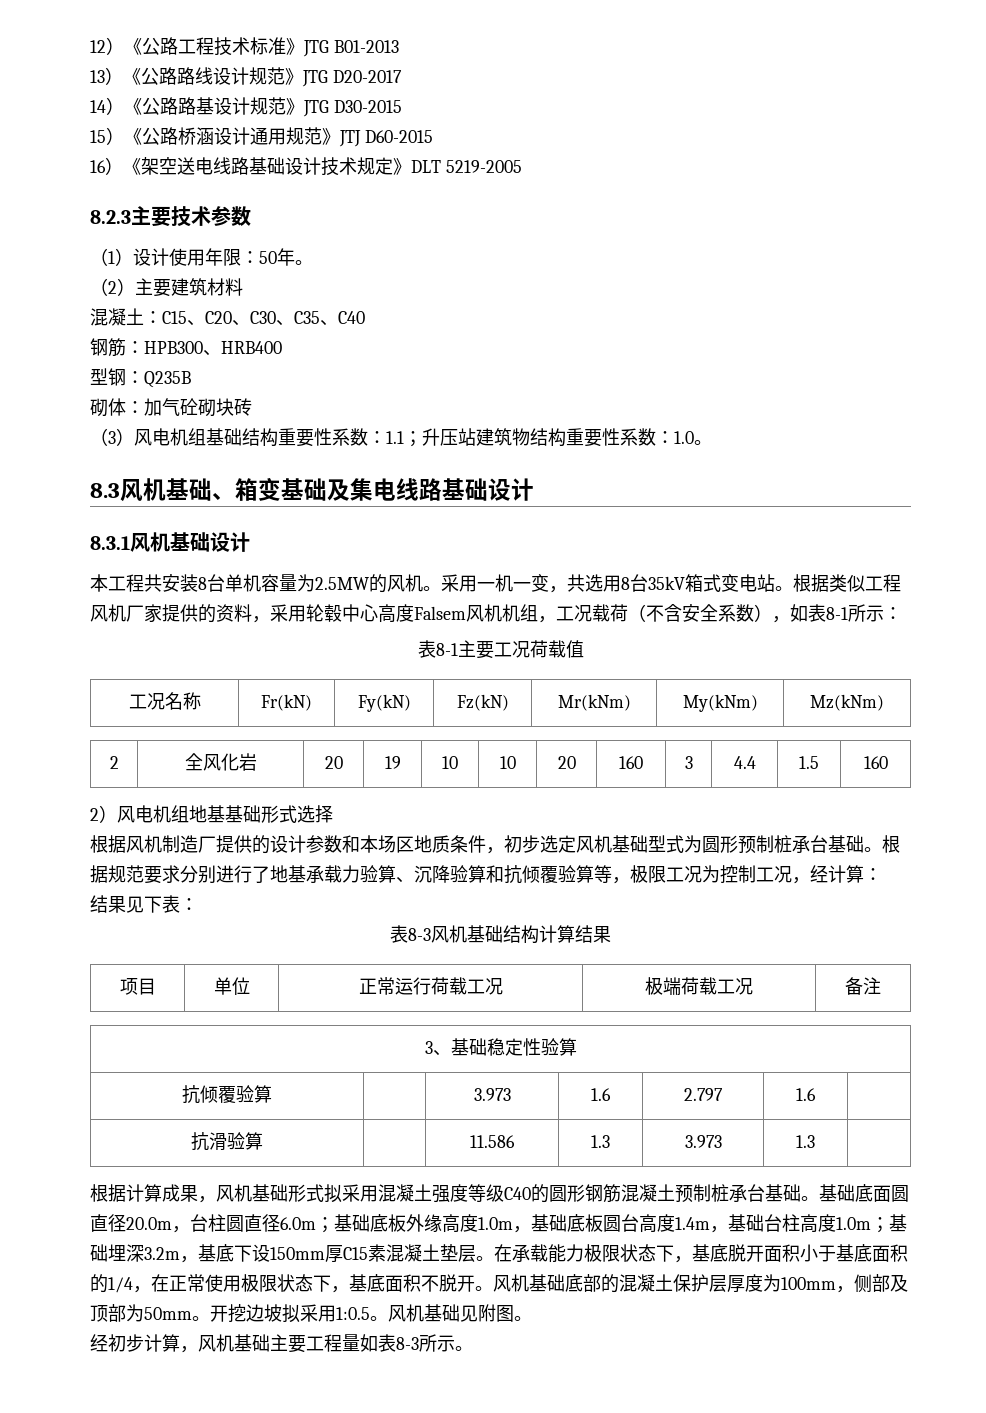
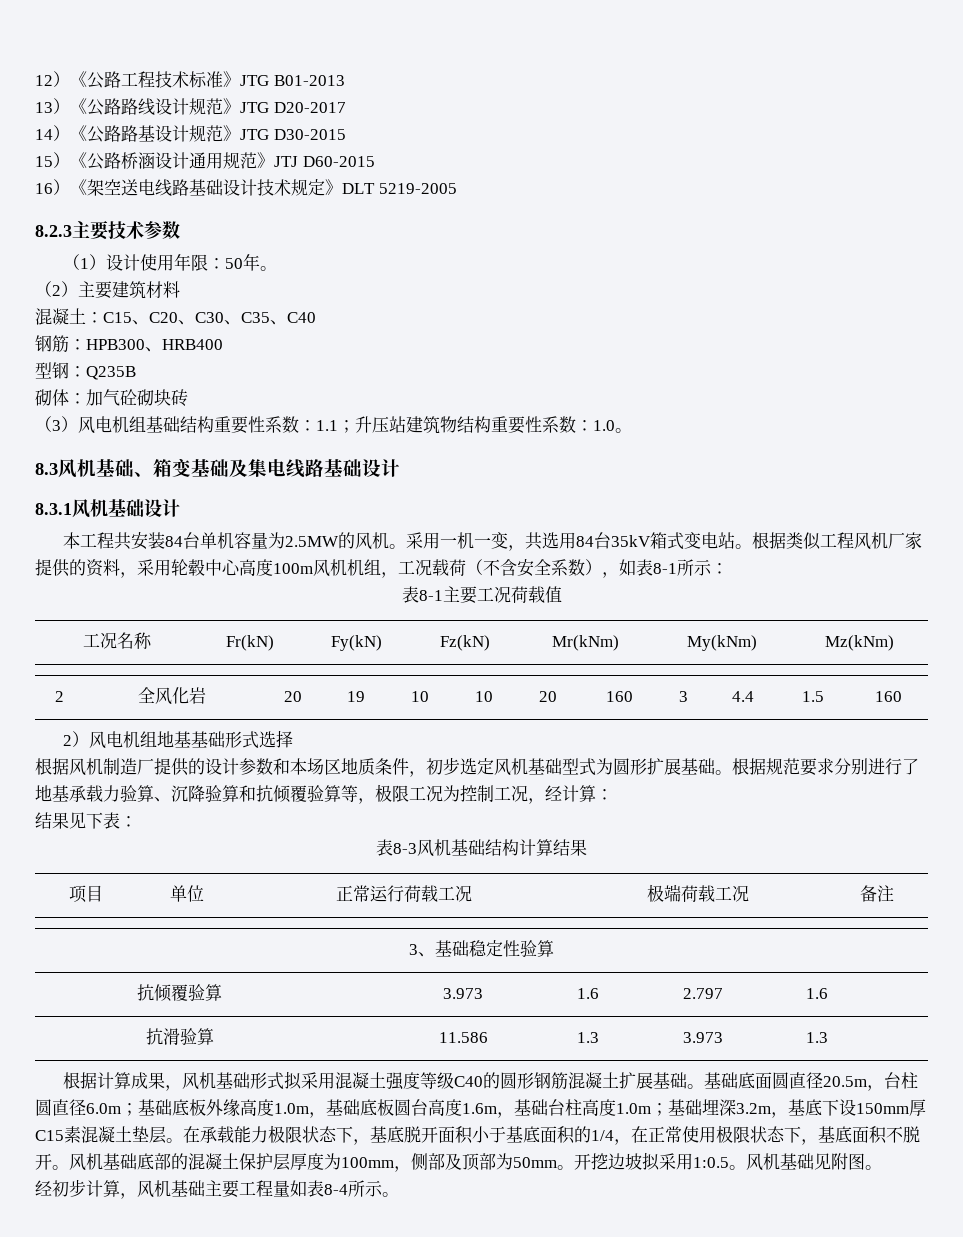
[198,577,207,590] 8 -> [165,536,184,547] 84
[621,577,630,590] 8 -> [576,536,595,547] 84
[414,606,466,620] Falsem -> [273,563,313,574] 100m
[738,835,828,854] 预制桩承台 -> [647,758,681,775] 扩展
[675,1184,765,1203] 预制桩承台 -> [619,1072,654,1089] 扩展
[126,1217,172,1230] 20.0m -> [823,1076,868,1087] 20.5m
[675,1217,710,1230] 1.4m -> [462,1103,497,1114] 1.6m
[396,1337,419,1350] 8-3 -> [324,1184,348,1195] 8-4

